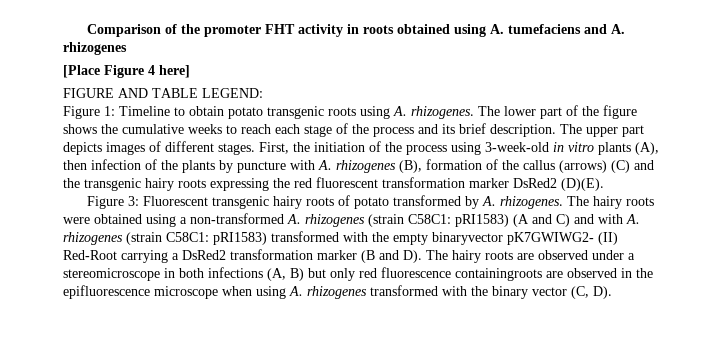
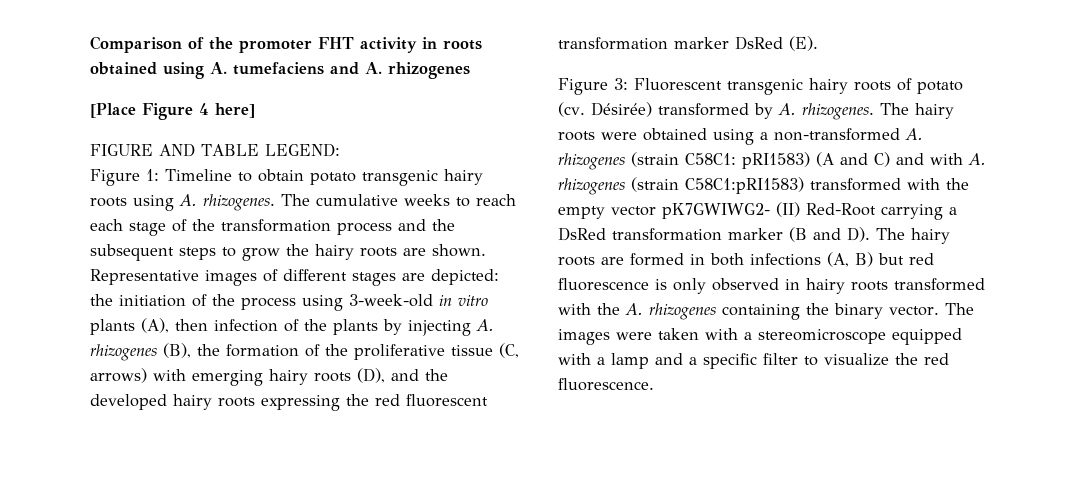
(324, 112) none -> [444,169,483,185] hairy
[504,105,637,119] [63,124,118,134] lower part of the figure shows the -> (310, 200) none
(369, 129) none -> [221,219,331,232] transformation
[442,123,644,137] [63,141,289,155] its brief description. The upper part depicts images of different stages. First, -> [432,219,455,231] [90,244,486,261] [90,269,499,286] the subsequent steps to grow the hairy roots are shown. Representative images of different stages are depicted:
[237,160,315,173] puncture with -> [408,320,471,336] injecting
(422, 166) none -> [197,344,220,356] the
[523,160,654,173] [63,178,141,191] callus (arrows) (C) and the transgenic -> [354,343,519,360] [90,368,448,386] [90,394,167,410] proliferative tissue (C, arrows) with emerging hairy roots (D), and the developed
[513,178,604,191] DsRed2 (D)(E). -> [735,36,818,51] DsRed (E).
(390, 203) none -> [558,102,652,117] (cv. Désirée)
[166,232,267,245] C58C1: pRI1583) -> [685,177,804,194] C58C1:pRI1583)
[432,232,503,245] binaryvector -> [611,206,656,216] vector
[182,250,226,260] DsRed2 -> [558,227,606,241] DsRed
[538,250,635,260] [63,268,160,281] observed under a stereomicroscope -> [630,253,684,266] formed
[330,268,355,281] only -> (904, 259) none
[455,268,653,281] [63,285,612,299] containingroots are observed in the epifluorescence microscope when using A. rhizogenes transformed with the binary vector (C, D). -> [655,278,985,294] [558,303,974,320] [558,328,962,345] [558,353,949,369] [558,378,654,391] is only observed in hairy roots transformed with the A. rhizogenes containing the binary vector. The images were taken with a stereomicroscope equipped with a lamp and a specific filter to visualize the red fluorescence.

